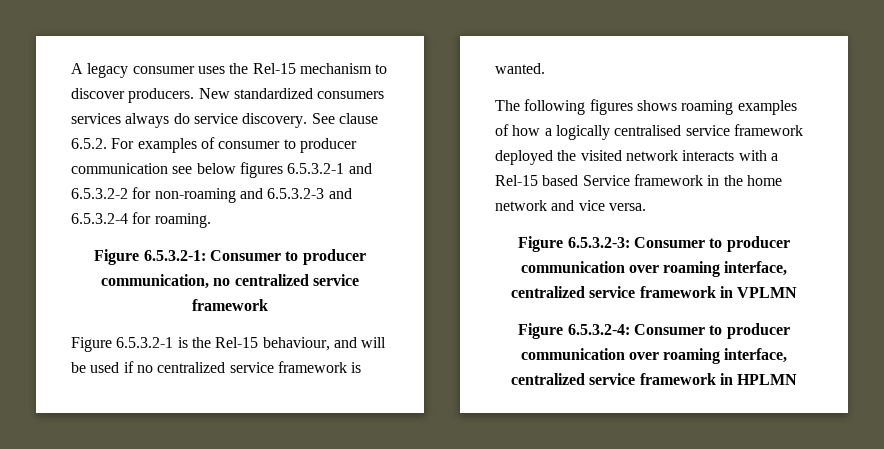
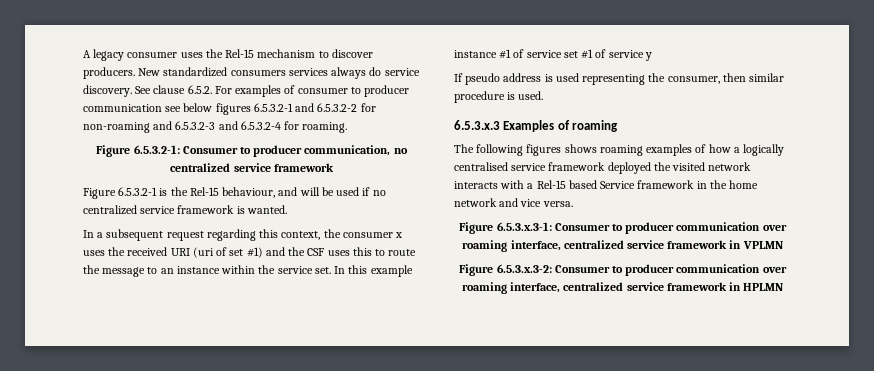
(545, 68) none -> [83,229,403,241] [83,247,417,258] [83,265,413,277] [454,49,652,61] [454,73,785,85] [454,91,544,103] [454,120,619,132] // In a subsequent request regarding this context, the consumer x uses the received URI (uri of set #1) and the CSF uses this to route the message to an instance within the service set. In this example instance #1 of service set #1 of service y // If pseudo address is used representing the consumer, then similar procedure is used. // 6.5.3.x.3 Examples of roaming
[567,237,630,248] 6.5.3.2-3: -> [496,222,552,231] 6.5.3.x.3-1:
[567,324,630,335] 6.5.3.2-4: -> [496,264,552,273] 6.5.3.x.3-2:

